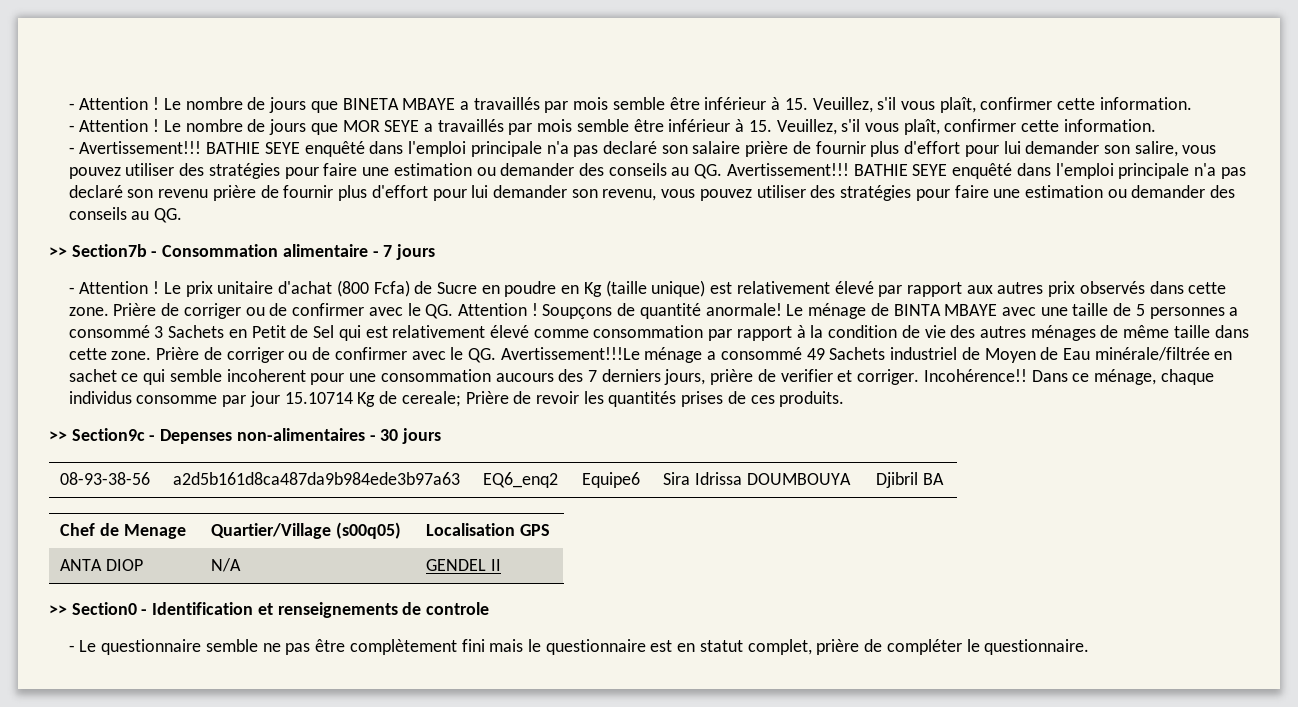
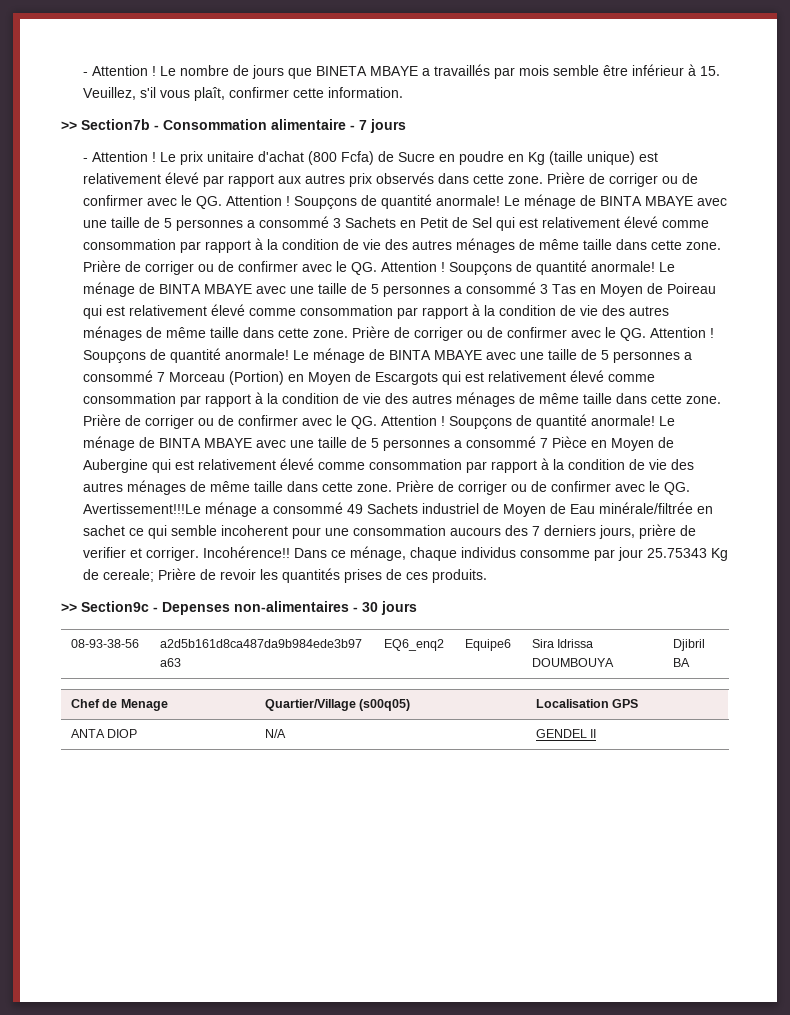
[68,119,1156,135] [68,141,1217,157] [68,163,1246,179] [68,185,1236,201] [68,207,183,223] // - Attention ! Le nombre de jours que MOR SEYE a travaillés par mois semble être inférieur à 15. Veuillez, s'il vous plaît, confirmer cette information. // - Avertissement!!! BATHIE SEYE enquêté dans l'emploi principale n'a pas declaré son salaire prière de fournir plus d'effort pour lui demander son salire, vous pouvez utiliser des stratégies pour faire une estimation ou demander des conseils au QG. Avertissement!!! BATHIE SEYE enquêté dans l'emploi principale n'a pas declaré son revenu prière de fournir plus d'effort pour lui demander son revenu, vous pouvez utiliser des stratégies pour faire une estimation ou demander des conseils au QG. -> (404, 92) none
(496, 355) none -> [381,260,676,275] [83,282,717,297] [83,304,670,319] [83,326,715,341] [83,348,693,363] [83,370,656,385] [83,392,722,407] [83,414,676,429] [83,436,675,451] [83,458,695,473] [83,480,691,495] Attention ! Soupçons de quantité anormale! Le ménage de BINTA MBAYE avec une taille de 5 personnes a consommé 3 Tas en Moyen de Poireau qui est relativement élevé comme consommation par rapport à la condition de vie des autres ménages de même taille dans cette zone. Prière de corriger ou de confirmer avec le QG. Attention ! Soupçons de quantité anormale! Le ménage de BINTA MBAYE avec une taille de 5 personnes a consommé 7 Morceau (Portion) en Moyen de Escargots qui est relativement élevé comme consommation par rapport à la condition de vie des autres ménages de même taille dans cette zone. Prière de corriger ou de confirmer avec le QG. Attention ! Soupçons de quantité anormale! Le ménage de BINTA MBAYE avec une taille de 5 personnes a consommé 7 Pièce en Moyen de Aubergine qui est relativement élevé comme consommation par rapport à la condition de vie des autres ménages de même taille dans cette zone. Prière de corriger ou de confirmer avec le QG.
[284,392,353,404] 15.10714 -> [647,548,708,558] 25.75343
[49,602,490,618] [68,639,1090,655] // >> Section0 - Identification et renseignements de controle // - Le questionnaire semble ne pas être complètement fini mais le questionnaire est en statut complet, prière de compléter le questionnaire. -> (597, 733) none

